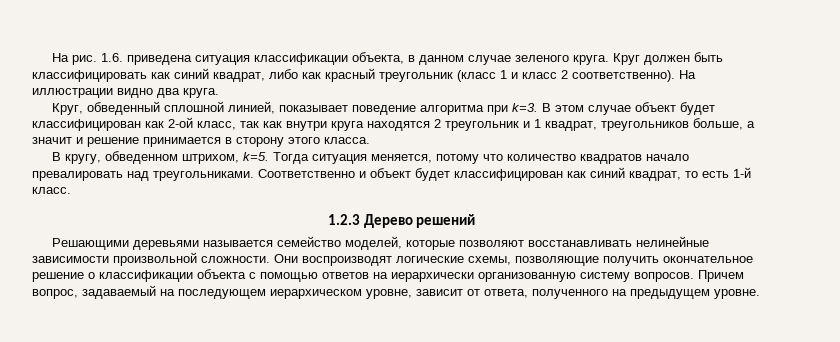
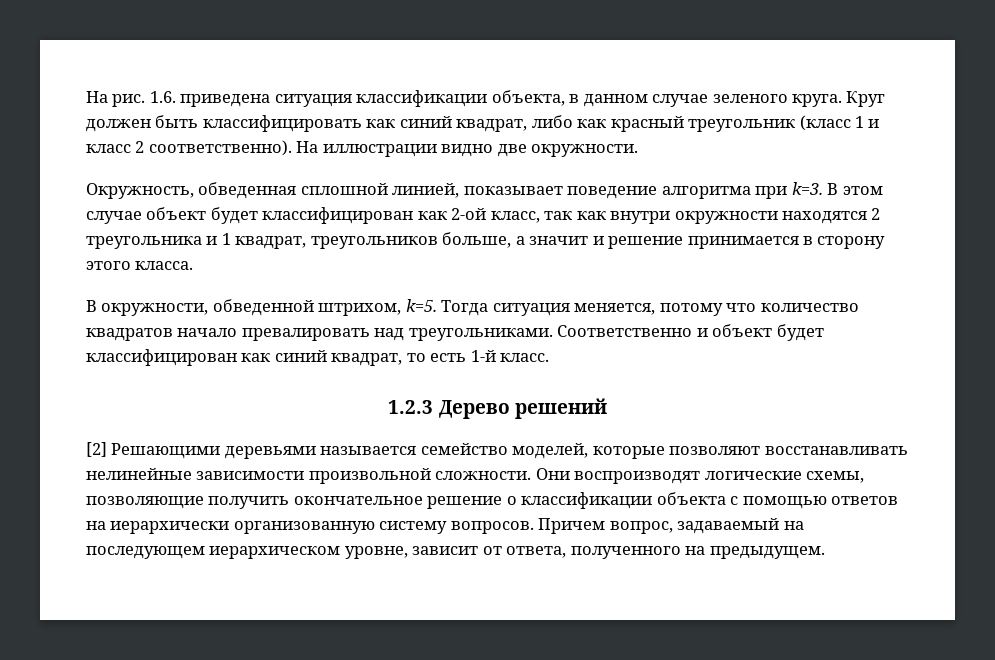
[157,88,219,98] [51,101,160,115] два круга. // Круг, обведенный -> [497,144,639,157] [86,182,297,199] две окружности. // Окружность, обведенная
[331,121,364,131] круга -> [674,211,778,224] окружности
[445,121,519,131] треугольник -> [86,236,202,249] треугольника
[64,151,178,164] кругу, обведенном -> [101,299,314,316] окружности, обведенной
(476, 221) none -> [86,442,107,457] [2]
[630,289,760,299] предыдущем уровне. -> [709,546,825,559] предыдущем.

